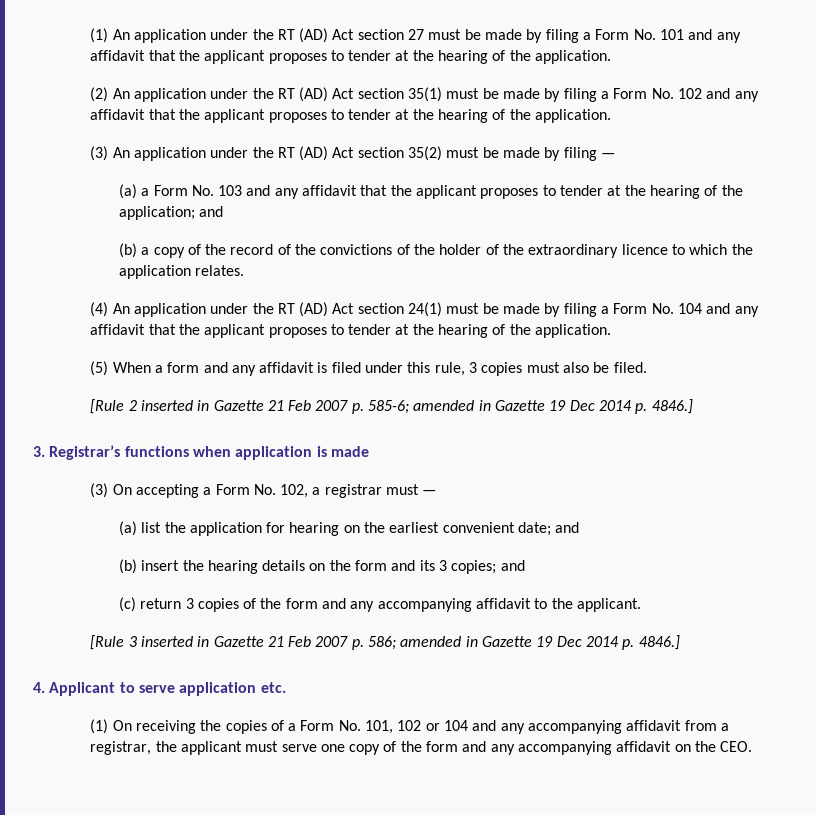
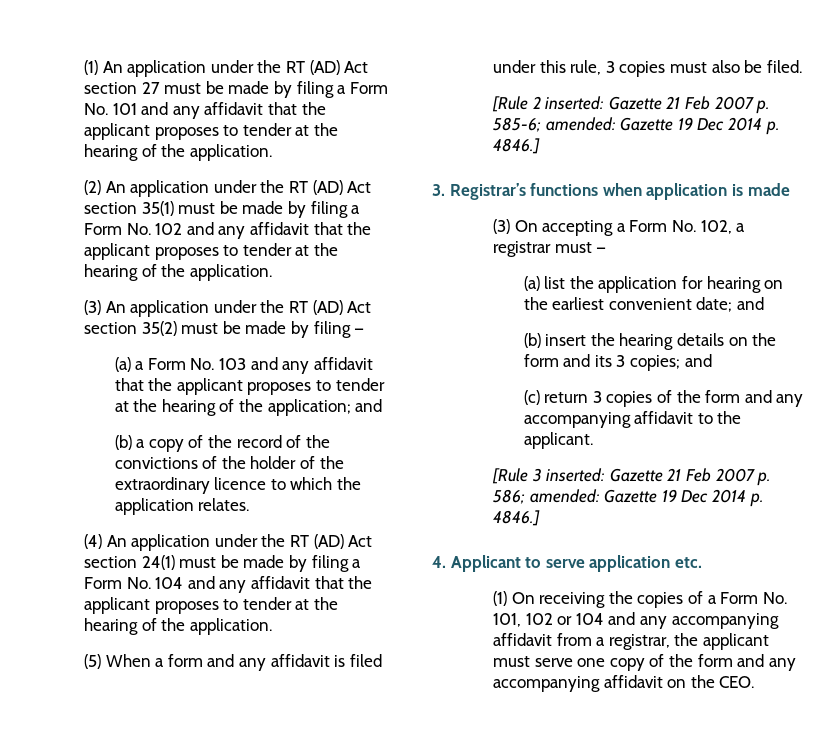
[140,400,210,411] inserted in -> [545,96,605,110] inserted:
[413,400,491,411] amended in -> [545,117,616,131] amended:
[140,636,210,647] inserted in -> [546,468,606,482] inserted:
[400,636,478,647] amended in -> [529,489,600,503] amended:

